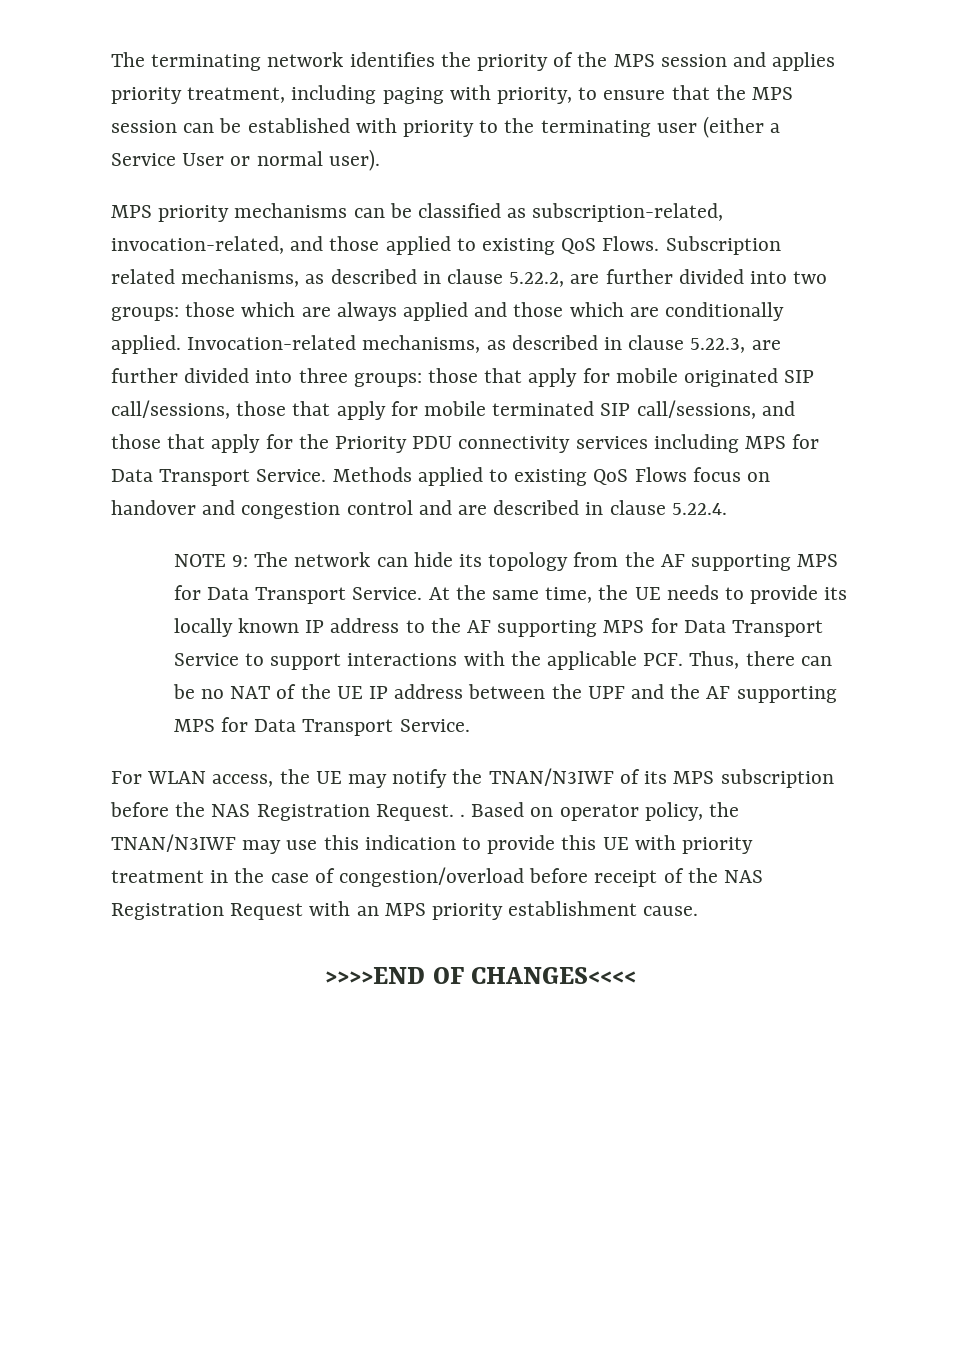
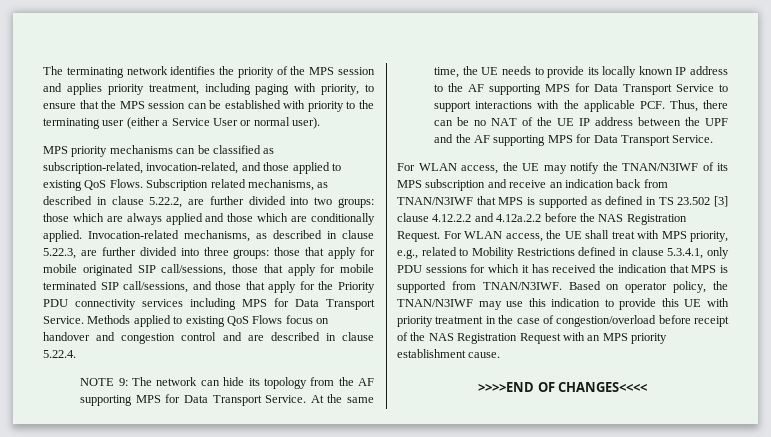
(834, 778) none -> [487,179,668,188] [397,196,728,208] [397,213,542,222] and receive an indication back from TNAN/N3IWF that MPS is supported as defined in TS 23.502 [3] clause 4.12.2.2 and 4.12a.2.2
[460,814,466,817] . -> [443,230,728,242] [397,247,729,259] [397,264,728,273] [397,281,562,293] For WLAN access, the UE shall treat with MPS priority, e.g., related to Mobility Restrictions defined in clause 5.3.4.1, only PDU sessions for which it has received the indication that MPS is supported from TNAN/N3IWF.

